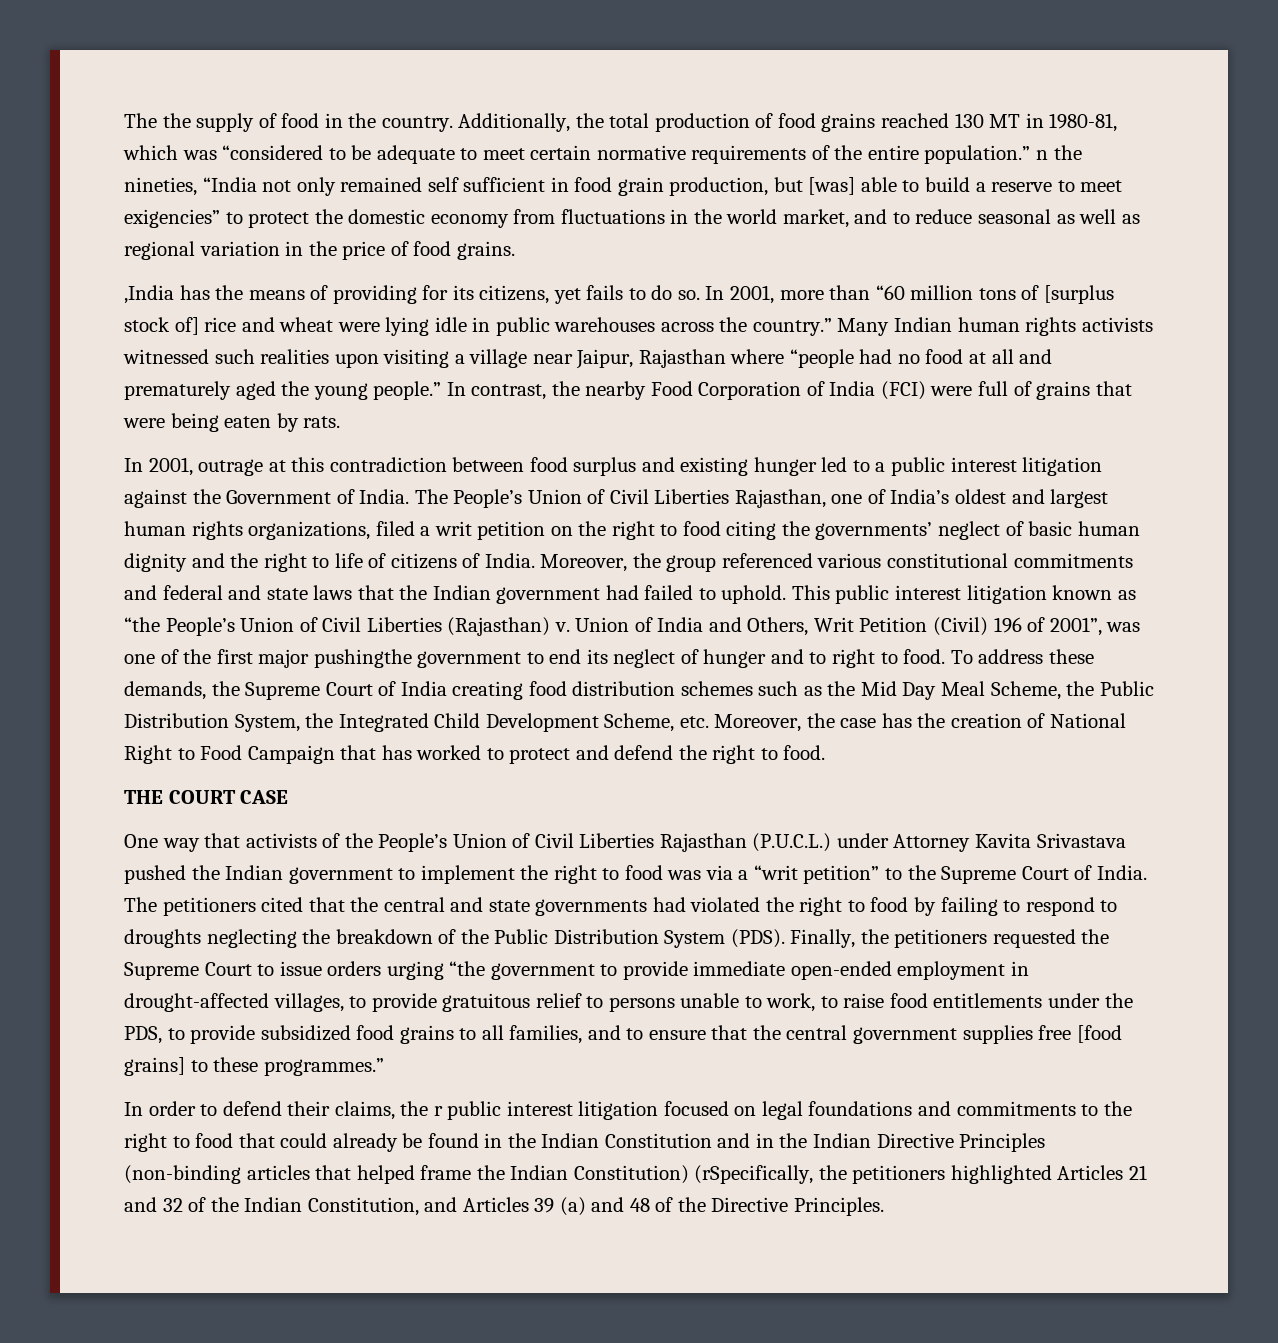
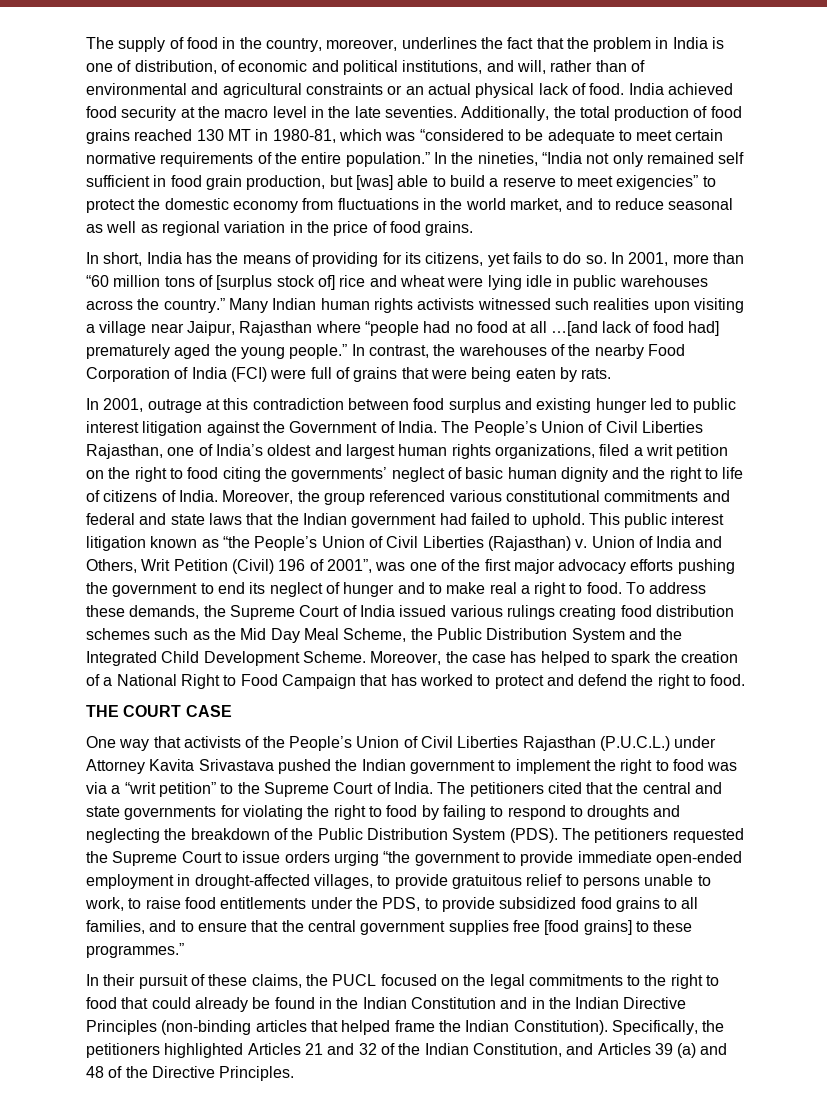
[124,113,191,128] The the -> [86,37,114,49] The
[381,116,453,132] country. -> [265,37,725,52] [86,60,645,75] [86,83,733,98] [86,106,457,121] country, moreover, underlines the fact that the problem in India is one of distribution, of economic and political institutions, and will, rather than of environmental and agricultural constraints or an actual physical lack of food. India achieved food security at the macro level in the late seventies.
[1036,150,1049,160] n -> [433,152,447,164] In
[124,285,174,304] ,India -> [86,252,182,266] In short, India
[1019,349,1053,364] and -> [550,321,720,336] …[and lack of food had]
(580, 388) none -> [458,344,591,356] warehouses of the
[875,462,886,472] a -> (690, 404) none
[313,649,412,668] pushingthe -> [558,559,735,574] [86,582,108,594] advocacy efforts pushing the
(827, 658) none -> [446,582,530,594] make real a
(447, 688) none -> [399,605,555,620] issued various rulings
[234,714,300,732] System, -> [571,628,656,643] System and
[604,713,709,732] Scheme, etc. -> [302,651,366,663] Scheme.
(912, 720) none -> [540,651,652,666] helped to spark
(1046, 720) none -> [103,677,113,686] a
[652,897,761,912] had violated -> [220,805,303,820] for violating
(201, 938) none -> [653,805,681,817] and
[790,929,889,948] Finally, the -> [561,828,590,840] The
[148,1101,952,1120] order to defend their claims, the r public interest litigation focused on legal foundations and -> [103,974,525,989] their pursuit of these claims, the PUCL focused on the legal
[573,1165,814,1184] Constitution) (rSpecifically, -> [513,1020,698,1035] Constitution). Specifically,

